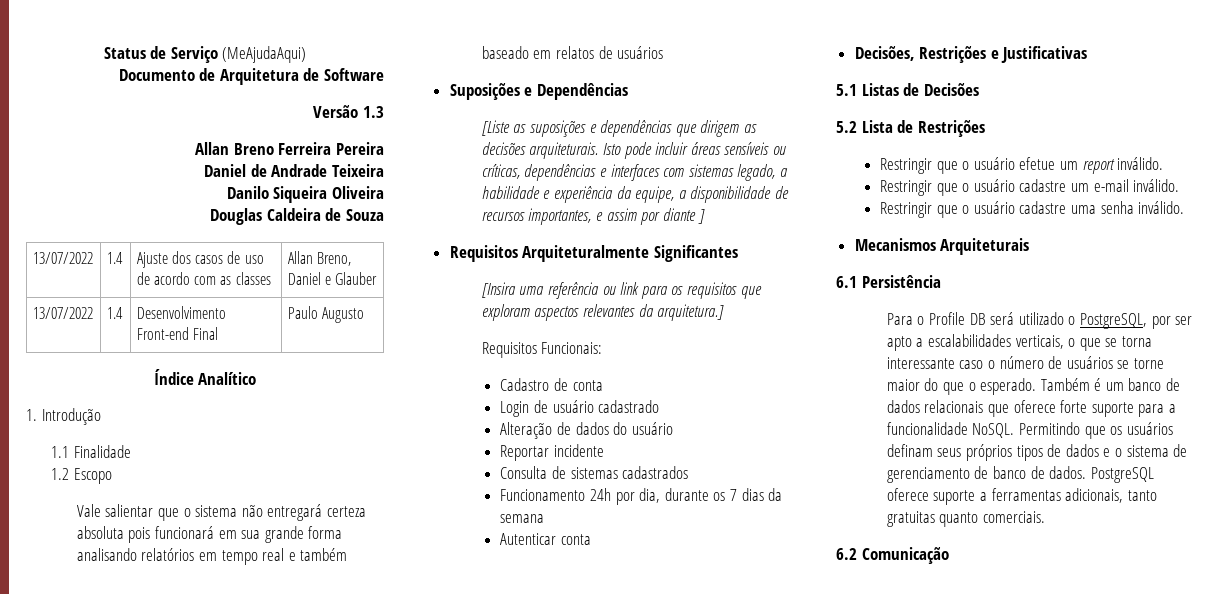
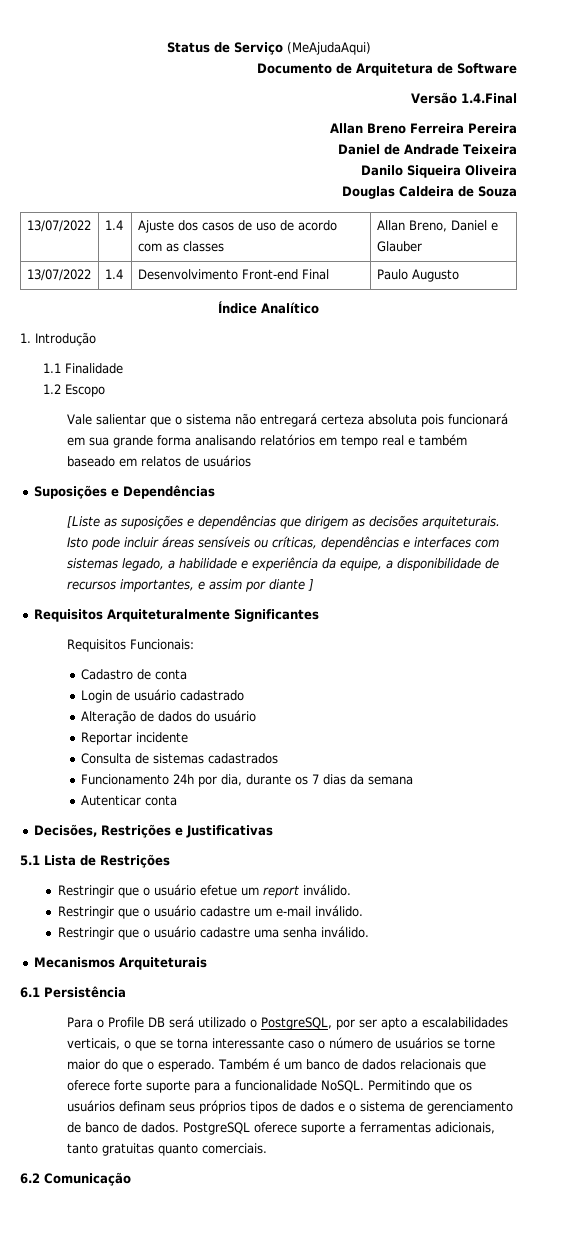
[362,106,384,118] 1.3 -> [461,93,517,104] 1.4.Final
[481,282,762,299] [481,304,725,321] // [Insira uma referência ou link para os requisitos que exploram aspectos relevantes da arquitetura.] -> (320, 615) none
[861,83,979,96] [836,121,857,133] Listas de Decisões // 5.2 -> (40, 860) none

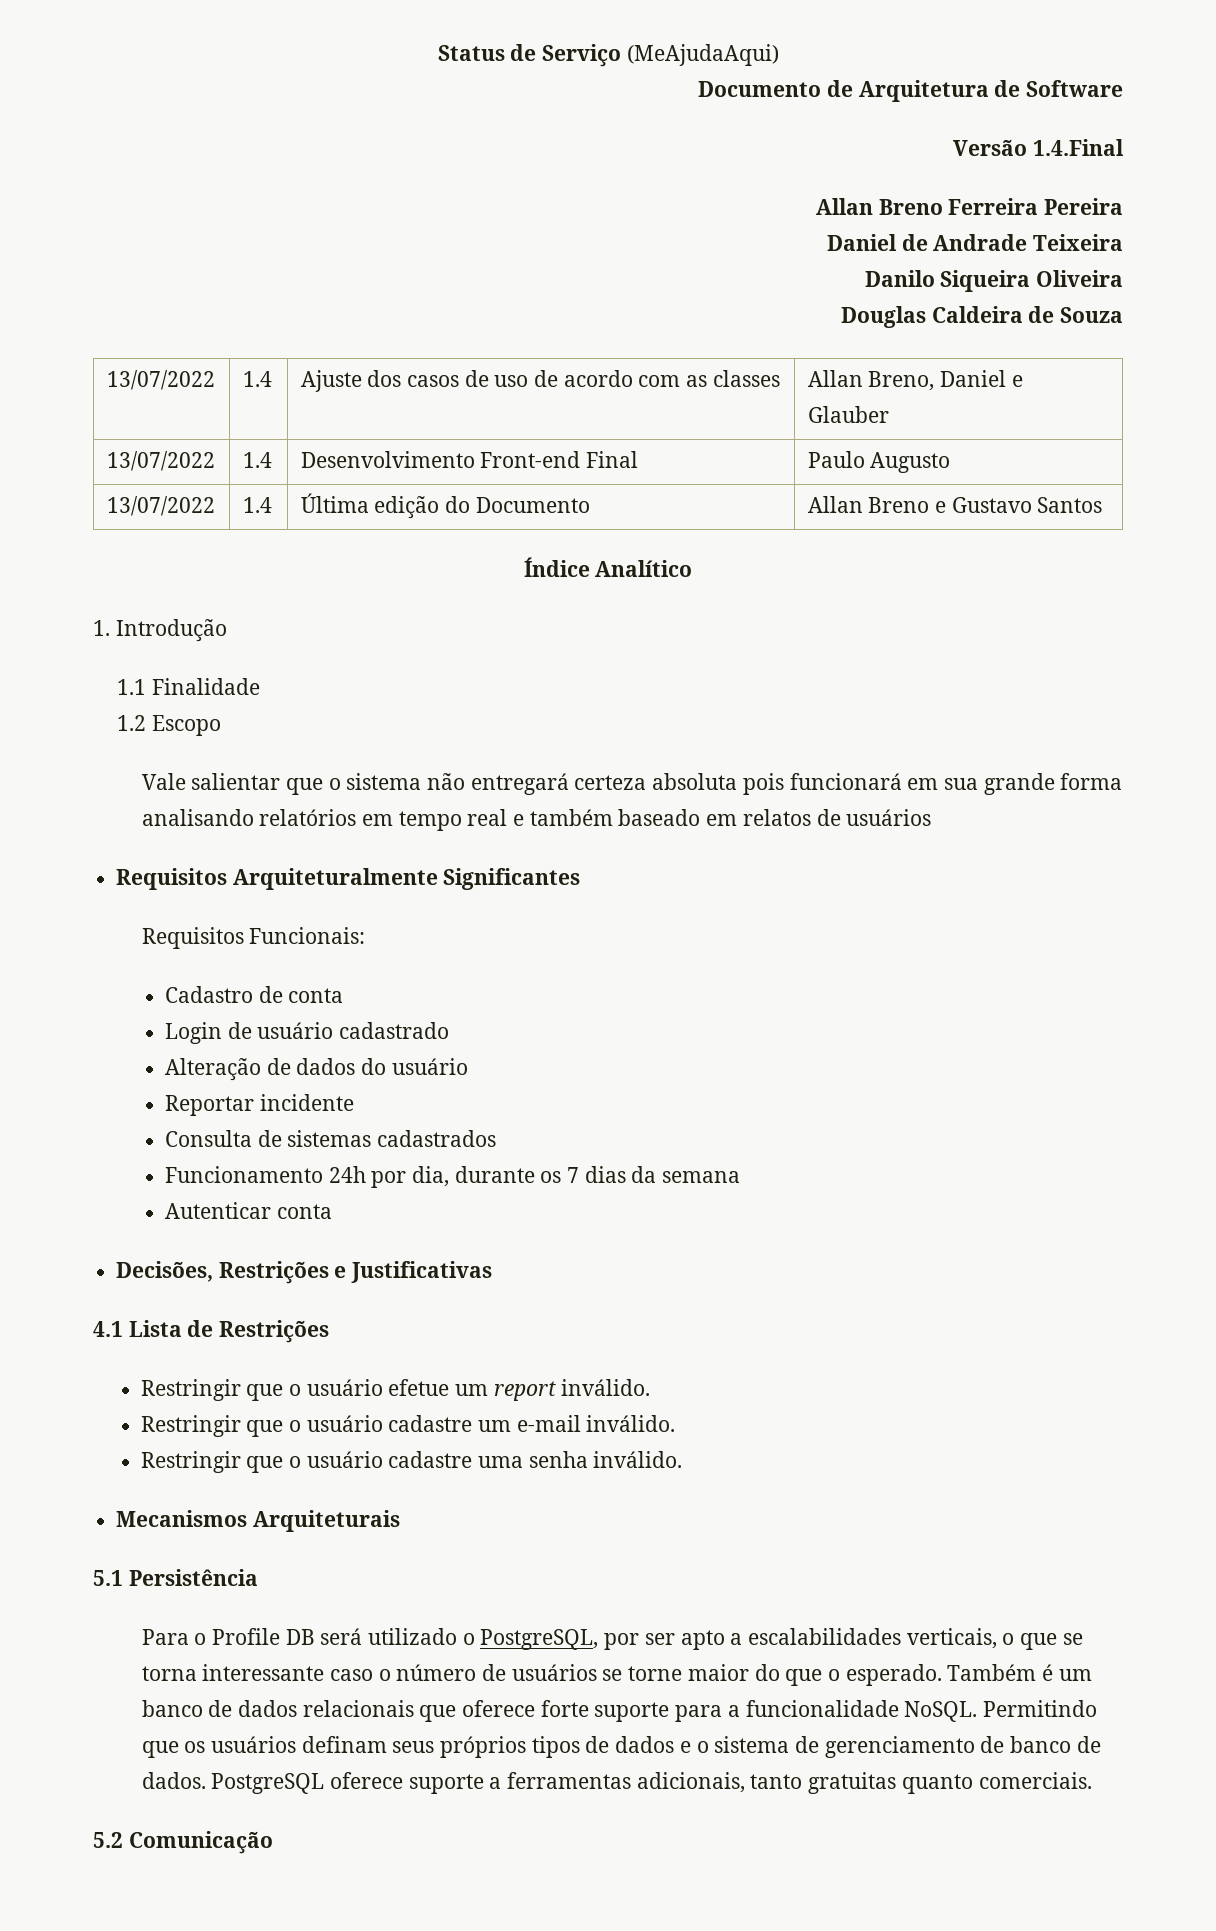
(459, 275) none -> [106,496,215,516] [242,497,272,513] [300,493,590,519] [807,496,1103,513] // 13/07/2022 | 1.4 | Última edição do Documento | Allan Breno e Gustavo Santos
[34,485,216,499] [66,515,500,529] [66,536,499,550] [66,557,499,571] [66,579,314,592] // Suposições e Dependências // [Liste as suposições e dependências que dirigem as decisões arquiteturais. Isto pode incluir áreas sensíveis ou críticas, dependências e interfaces com sistemas legado, a habilidade e experiência da equipe, a disponibilidade de recursos importantes, e assim por diante ] -> (932, 817) none
[20,855,40,866] 5.1 -> [93,1321,123,1337] 4.1
[20,987,40,998] 6.1 -> [93,1570,123,1586] 5.1
[20,1173,40,1184] 6.2 -> [93,1832,123,1848] 5.2

